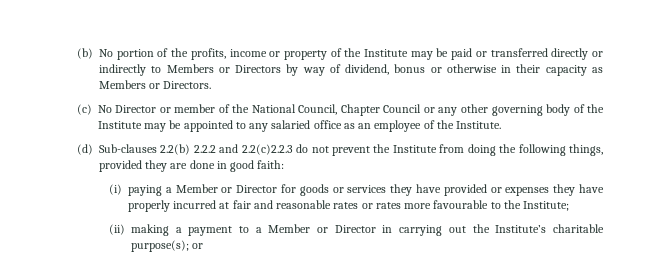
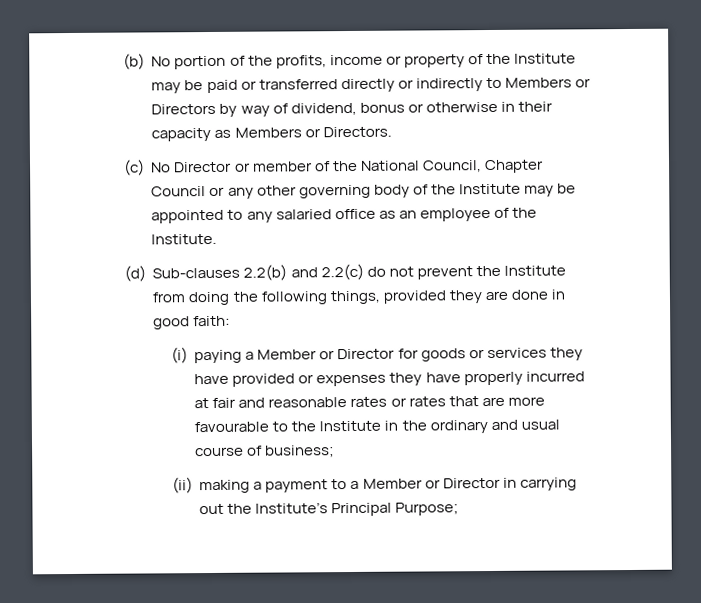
[193,144,293,155] 2.2.2 and 2.2(c)2.2.3 -> [290,263,364,281] and 2.2(c)
(401, 205) none -> [448,396,505,407] that are
[522,201,569,211] Institute; -> [319,419,560,434] [195,445,336,458] Institute in the ordinary and usual course of business;
[553,224,605,233] [130,240,204,252] charitable purpose(s); or -> [331,502,460,517] Principal Purpose;

